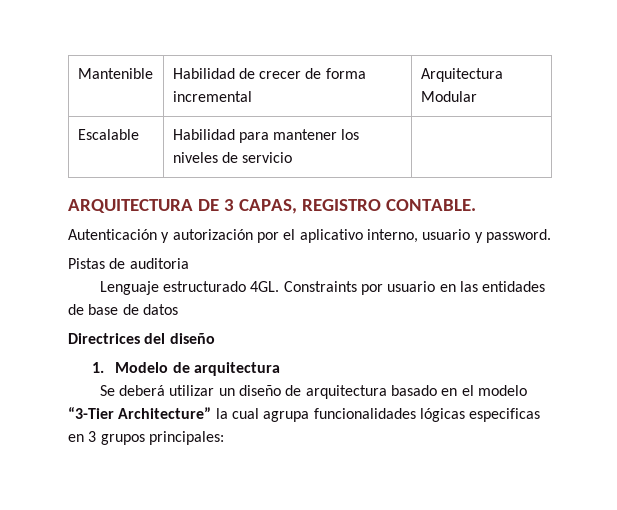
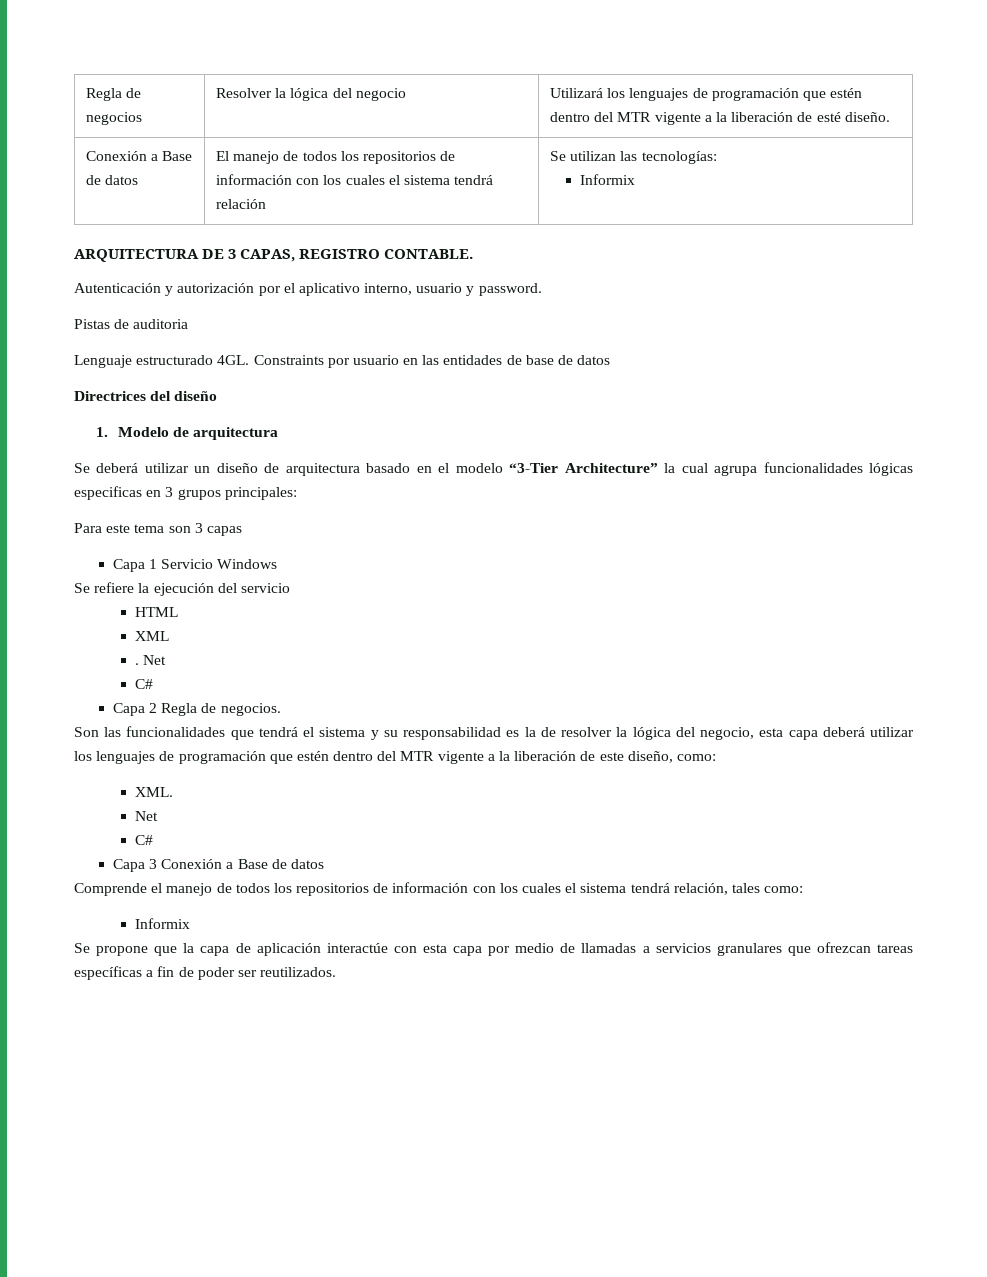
[77,68,153,79] [172,68,366,79] [172,91,252,102] [420,68,503,82] [420,91,477,102] [77,129,139,140] [172,129,360,143] [172,152,293,163] Mantenible | Habilidad de crecer de forma incremental | Arquitectura Modular // Escalable | Habilidad para mantener los niveles de servicio | -> [86,88,142,101] [86,112,143,125] [216,88,406,101] [550,88,863,101] [550,112,890,125] [86,151,193,161] [86,175,139,185] [216,151,456,164] [216,174,494,185] [216,199,267,209] [550,151,717,164] [580,174,636,185] Regla de negocios | Resolver la lógica del negocio | Utilizará los lenguajes de programación que estén dentro del MTR vigente a la liberación de esté diseño. // Conexión a Base de datos | El manejo de todos los repositorios de información con los cuales el sistema tendrá relación | Se utilizan las tecnologías: // Informix
(224, 438) none -> [74,523,242,536] [112,559,278,572] [74,582,290,596] [134,607,178,617] [134,631,169,641] [134,655,167,665] [134,679,153,689] [112,703,281,716] [74,726,914,740] [74,751,716,764] [134,787,173,797] [134,811,158,821] [134,835,153,845] [112,859,325,872] [74,882,804,896] [134,918,190,929] [74,942,914,956] [74,966,337,980] // Para este tema son 3 capas // Capa 1 Servicio Windows // Se refiere la ejecución del servicio // HTML // XML // . Net // C# // Capa 2 Regla de negocios. // Son las funcionalidades que tendrá el sistema y su responsabilidad es la de resolver la lógica del negocio, esta capa deberá utilizar los lenguajes de programación que estén dentro del MTR vigente a la liberación de este diseño, como: // XML. // Net // C# // Capa 3 Conexión a Base de datos // Comprende el manejo de todos los repositorios de información con los cuales el sistema tendrá relación, tales como: // Informix // Se propone que la capa de aplicación interactúe con esta capa por medio de llamadas a servicios granulares que ofrezcan tareas específicas a fin de poder ser reutilizados.

